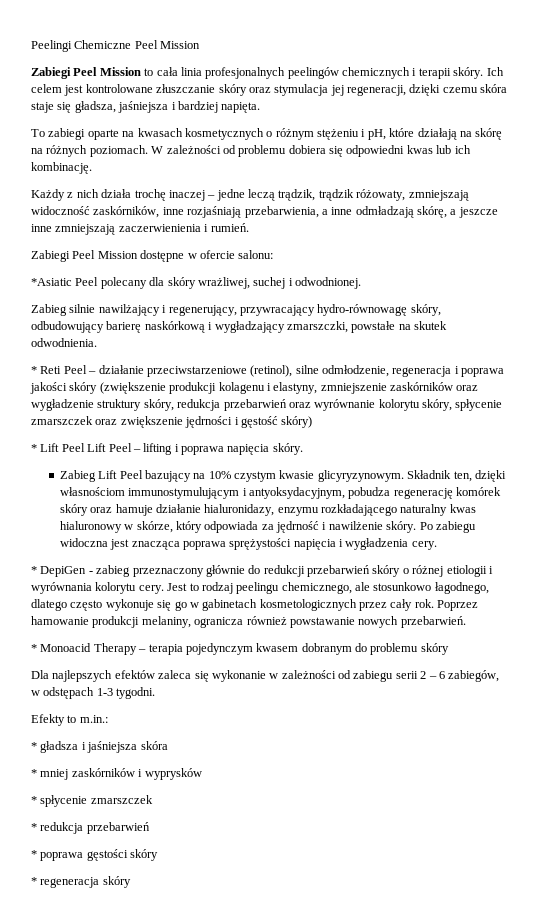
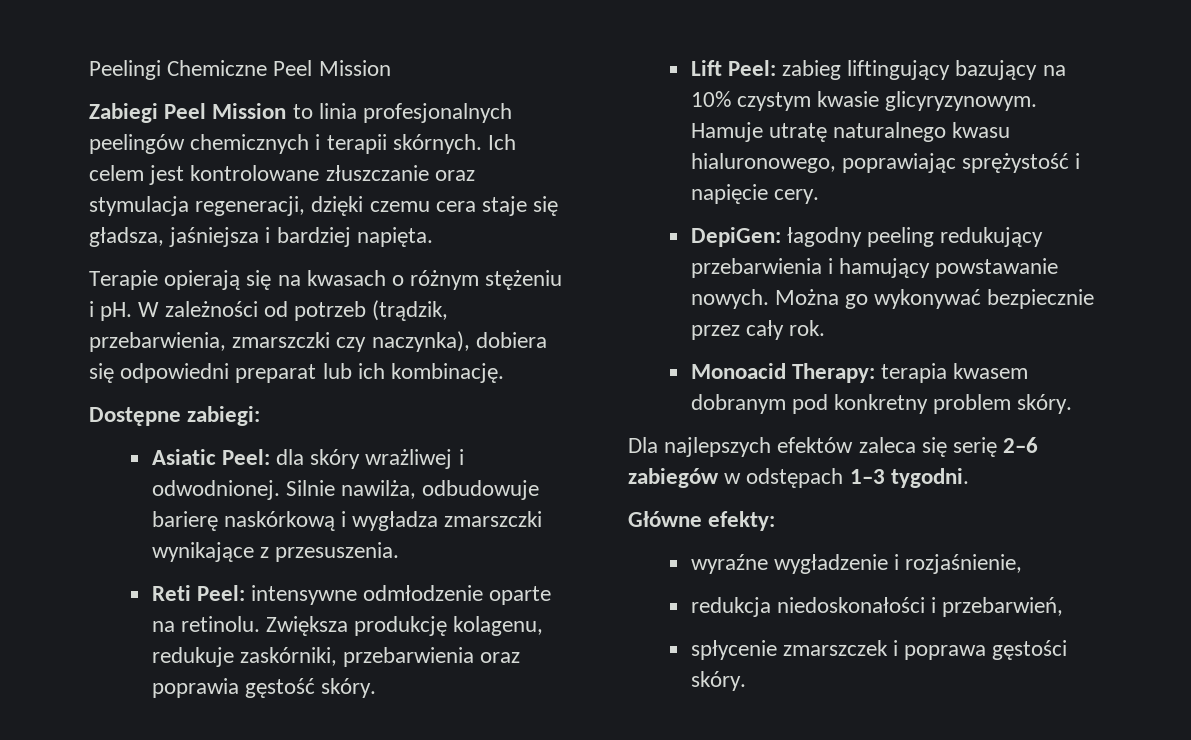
[156,67,178,76] cała -> (313, 111) none
[453,67,484,79] skóry. -> [392,134,482,154] skórnych.
[218,84,247,96] skóry -> (429, 173) none
[330,85,344,96] jej -> (189, 206) none
[480,84,508,93] skóra -> [435,201,476,212] cera
[31,128,119,140] To zabiegi oparte -> [89,270,272,290] Terapie opierają się
[184,128,264,140] kosmetycznych -> (386, 278) none
[367,128,503,140] [31,145,287,157] pH, które działają na skórę na różnych poziomach. W zależności od problemu -> [100,300,449,321] [89,331,470,352] pH. W zależności od potrzeb (trądzik, przebarwienia, zmarszczki czy naczynka),
[406,145,433,154] kwas -> [235,364,317,383] preparat
[31,189,469,201] [31,206,498,218] [31,223,249,235] [31,250,274,262] [31,277,361,289] [31,304,441,316] [31,321,447,333] [31,338,97,347] [31,365,505,377] [30,382,479,394] [31,399,503,411] [31,416,313,428] [31,443,303,455] [59,470,143,482] Każdy z nich działa trochę inaczej – jedne leczą trądzik, trądzik różowaty, zmniejszają widoczność zaskórników, inne rozjaśniają przebarwienia, a inne odmładzają skórę, a jeszcze inne zmniejszają zaczerwienienia i rumień. // Zabiegi Peel Mission dostępne w ofercie salonu: // *Asiatic Peel polecany dla skóry wrażliwej, suchej i odwodnionej. // Zabieg silnie nawilżający i regenerujący, przywracający hydro-równowagę skóry, odbudowujący barierę naskórkową i wygładzający zmarszczki, powstałe na skutek odwodnienia. // * Reti Peel – działanie przeciwstarzeniowe (retinol), silne odmłodzenie, regeneracja i poprawa jakości skóry (zwiększenie produkcji kolagenu i elastyny, zmniejszenie zaskórników oraz wygładzenie struktury skóry, redukcja przebarwień oraz wyrównanie kolorytu skóry, spłycenie zmarszczek oraz zwiększenie jędrności i gęstość skóry) // * Lift Peel Lift Peel – lifting i poprawa napięcia skóry. // Zabieg Lift Peel -> [89,406,261,426] [151,449,464,469] [151,480,540,500] [151,511,543,531] [151,542,400,562] [151,585,552,605] [151,616,544,636] [151,647,521,667] [151,678,377,698] [690,60,951,80] Dostępne zabiegi: // Asiatic Peel: dla skóry wrażliwej i odwodnionej. Silnie nawilża, odbudowuje barierę naskórkową i wygładza zmarszczki wynikające z przesuszenia. // Reti Peel: intensywne odmłodzenie oparte na retinolu. Zwiększa produkcję kolagenu, redukuje zaskórniki, przebarwienia oraz poprawia gęstość skóry. // Lift Peel: zabieg liftingujący
[407,470,506,482] [59,487,502,499] [59,504,476,516] [59,521,476,533] [59,538,437,550] [31,565,493,577] [31,582,489,594] [31,599,479,611] [31,616,466,628] [31,643,449,655] Składnik ten, dzięki własnościom immunostymulującym i antyoksydacyjnym, pobudza regenerację komórek skóry oraz hamuje działanie hialuronidazy, enzymu rozkładającego naturalny kwas hialuronowy w skórze, który odpowiada za jędrność i nawilżenie skóry. Po zabiegu widoczna jest znacząca poprawa sprężystości napięcia i wygładzenia cery. // * DepiGen - zabieg przeznaczony głównie do redukcji przebarwień skóry o różnej etiologii i wyrównania kolorytu cery. Jest to rodzaj peelingu chemicznego, ale stosunkowo łagodnego, dlatego często wykonuje się go w gabinetach kosmetologicznych przez cały rok. Poprzez hamowanie produkcji melaniny, ogranicza również powstawanie nowych przebarwień. // * Monoacid Therapy – terapia pojedynczym kwasem dobranym do problemu skóry -> [690,122,1011,142] [690,153,1081,173] [690,184,819,204] [690,227,1044,247] [690,258,1059,278] [690,289,1095,309] [690,320,826,340] [690,363,1029,383] [690,394,1073,414] Hamuje utratę naturalnego kwasu hialuronowego, poprawiając sprężystość i napięcie cery. // DepiGen: łagodny peeling redukujący przebarwienia i hamujący powstawanie nowych. Można go wykonywać bezpiecznie przez cały rok. // Monoacid Therapy: terapia kwasem dobranym pod konkretny problem skóry.
[211,670,500,682] [31,687,156,699] [31,714,108,726] [31,741,168,753] [31,768,202,780] [31,795,153,807] [31,822,150,834] [31,849,159,861] [31,876,131,888] wykonanie w zależności od zabiegu serii 2 – 6 zabiegów, w odstępach 1-3 tygodni. // Efekty to m.in.: // * gładsza i jaśniejsza skóra // * mniej zaskórników i wyprysków // * spłycenie zmarszczek // * redukcja przebarwień // * poprawa gęstości skóry // * regeneracja skóry -> [953,437,1039,457] [628,468,969,488] [628,511,776,531] [690,554,1023,574] [690,597,1064,617] [690,640,1068,660] [690,671,746,691] serię 2–6 zabiegów w odstępach 1–3 tygodni. // Główne efekty: // wyraźne wygładzenie i rozjaśnienie, // redukcja niedoskonałości i przebarwień, // spłycenie zmarszczek i poprawa gęstości skóry.

